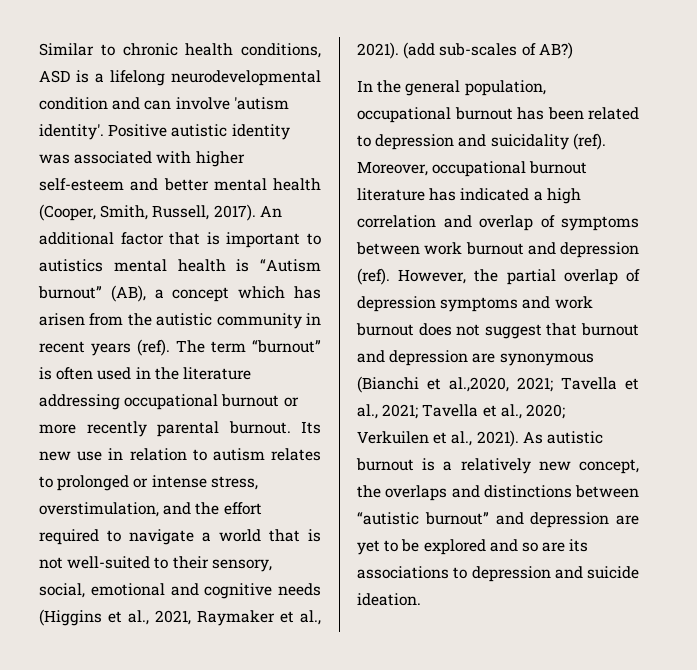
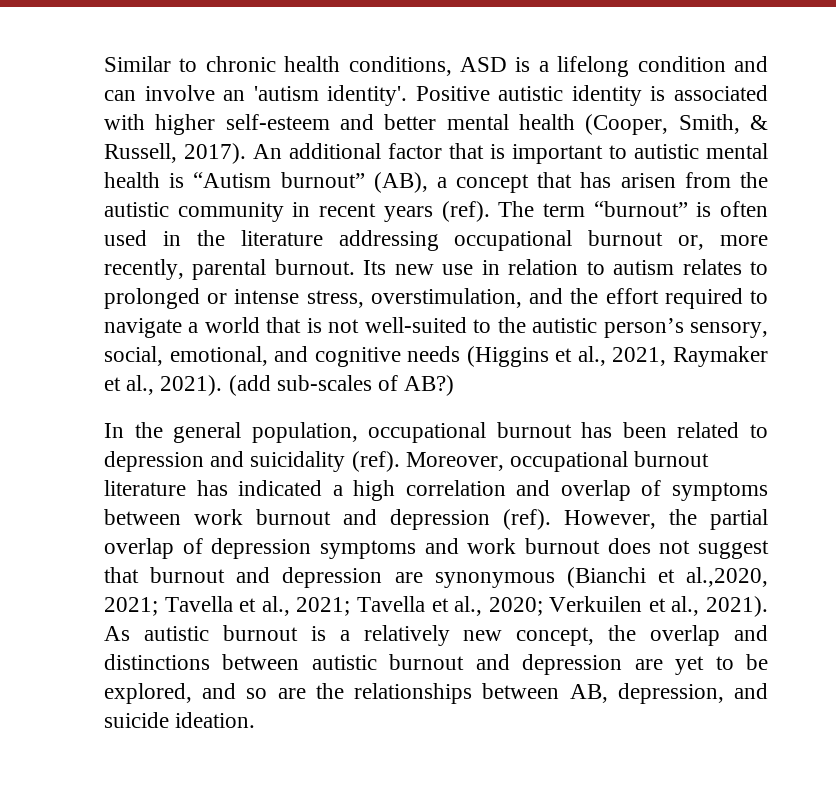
[171,70,321,86] neurodevelopmental -> (630, 66) none
(230, 103) none -> [223,90,246,101] an
[39,154,70,164] was -> [650,86,666,101] is
(149, 212) none -> [750,115,768,130] &
[39,259,103,272] autistics -> [634,144,699,159] autistic
[238,286,286,299] which -> [537,172,573,188] that
[283,397,299,407] [39,421,147,437] or more recently -> [678,235,768,250] [104,259,184,280] or, more recently,
[172,556,209,569] their -> [497,317,684,338] the autistic person’s
[90,583,165,596] emotional -> [169,346,268,366] emotional,
[385,485,448,501] overlaps -> [650,625,721,646] overlap
[357,512,489,525] “autistic burnout” -> [311,654,465,670] autistic burnout
[423,539,486,555] explored -> [104,683,192,704] explored,
[569,539,589,552] [357,566,551,582] its associations to depression -> [315,683,724,704] the relationships between AB, depression,

